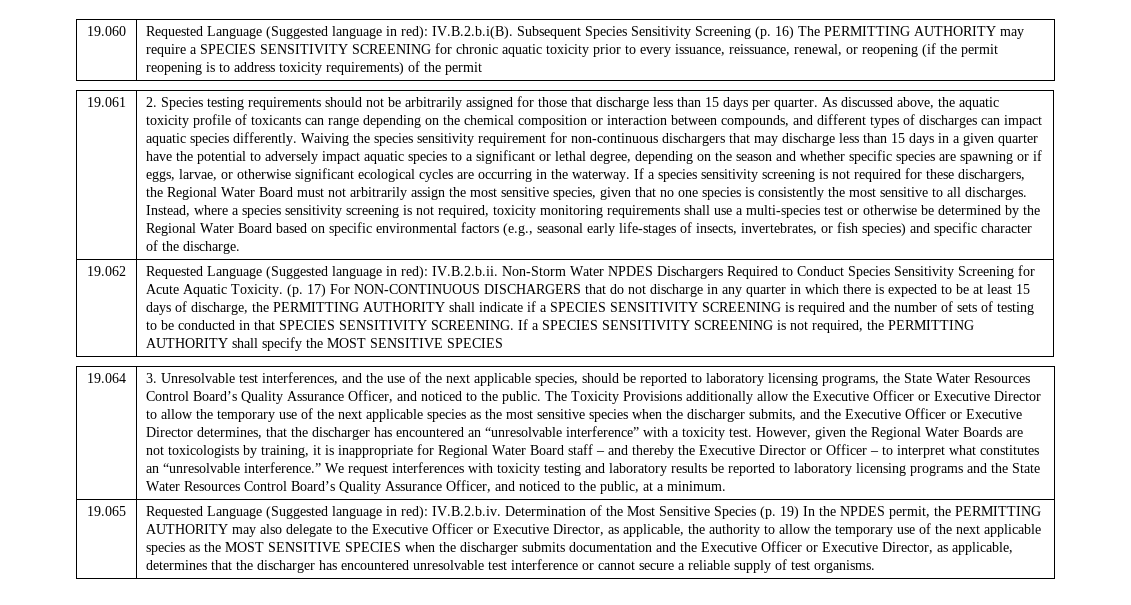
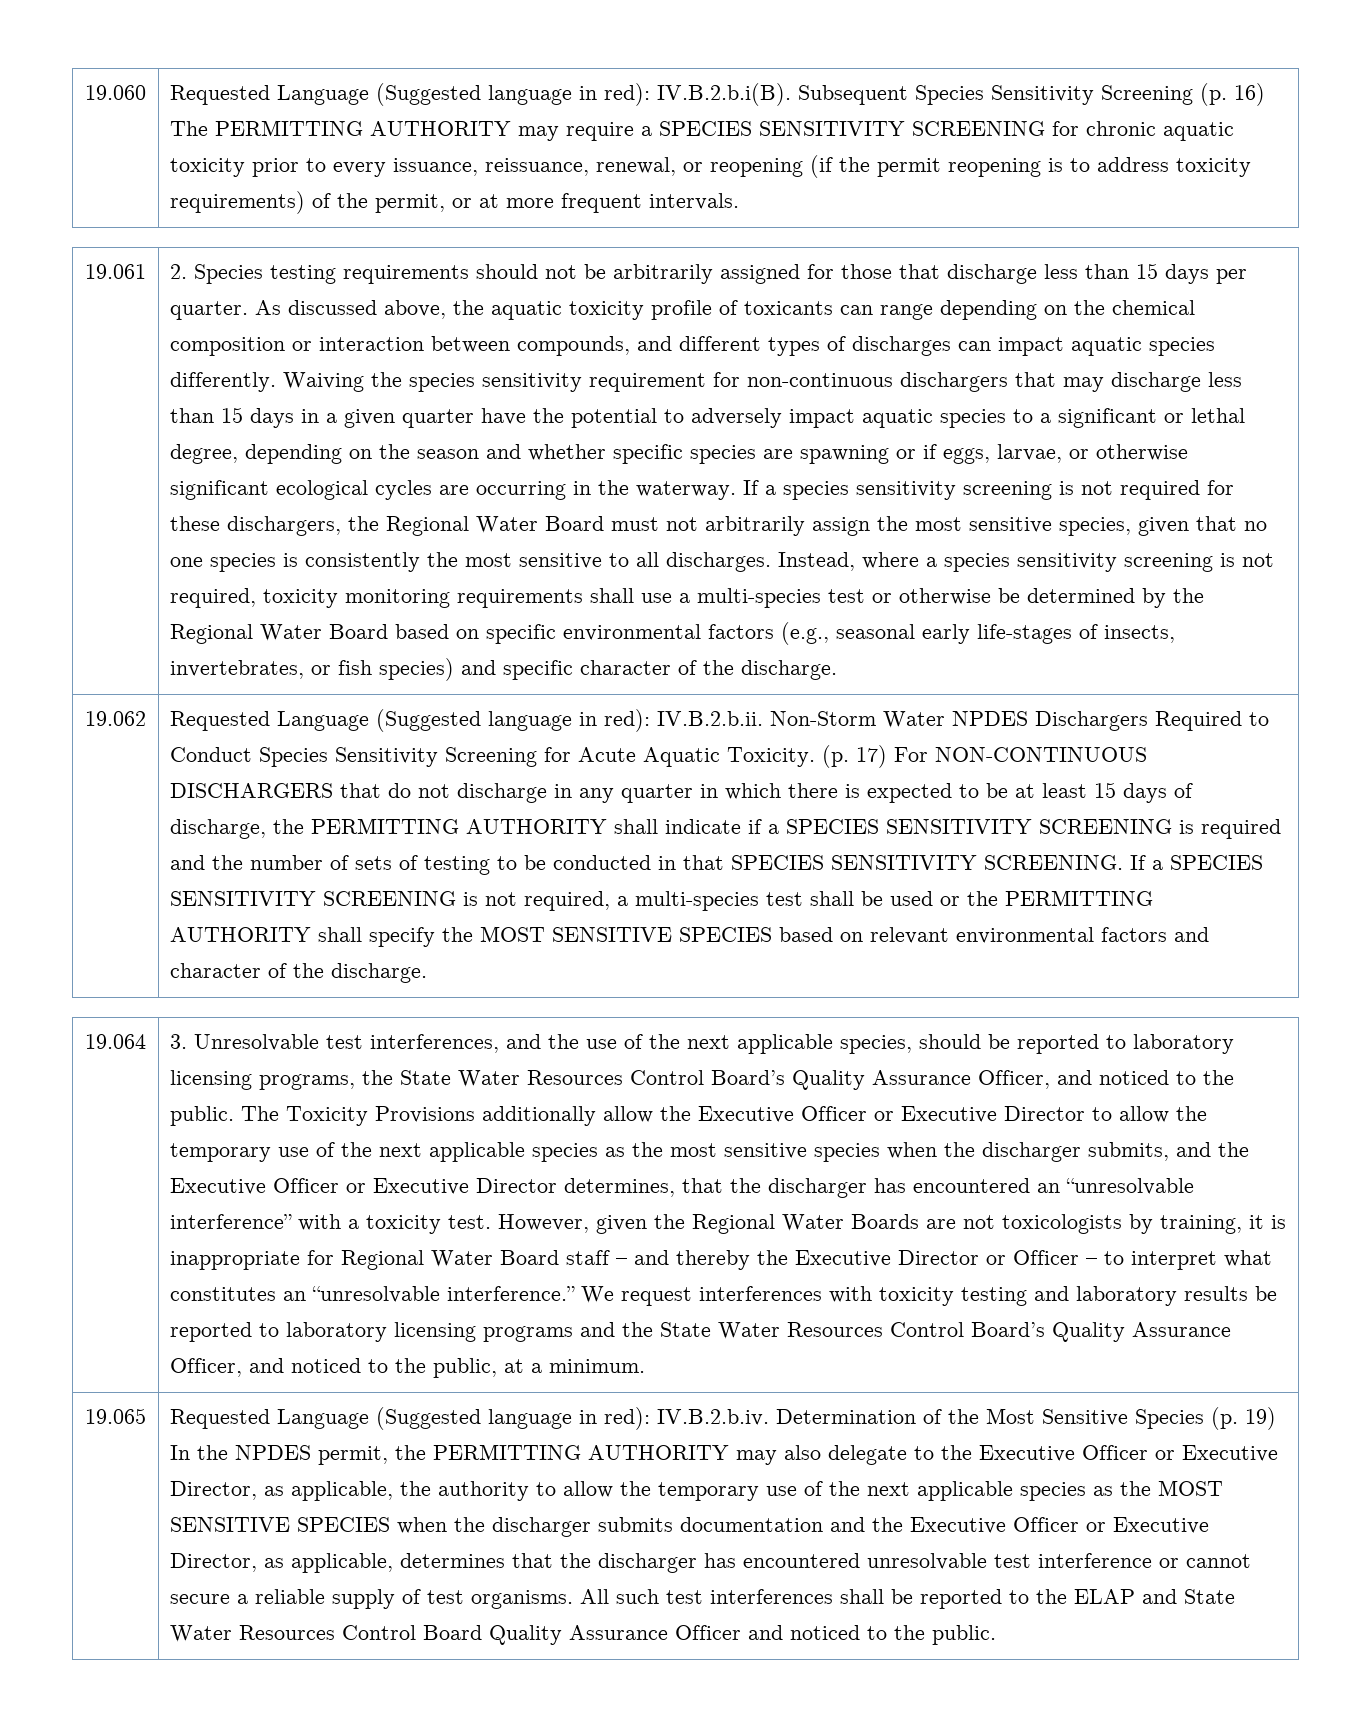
[445,62,483,75] permit -> [375,193,740,213] permit, or at more frequent intervals.
(864, 326) none -> [617,891,961,911] a multi-species test shall be used or
(504, 343) none -> [779,927,1210,944] [170,963,428,983] based on relevant environmental factors and character of the discharge.
(876, 566) none -> [580,1589,1236,1609] [170,1625,997,1645] All such test interferences shall be reported to the ELAP and State Water Resources Control Board Quality Assurance Officer and noticed to the public.

